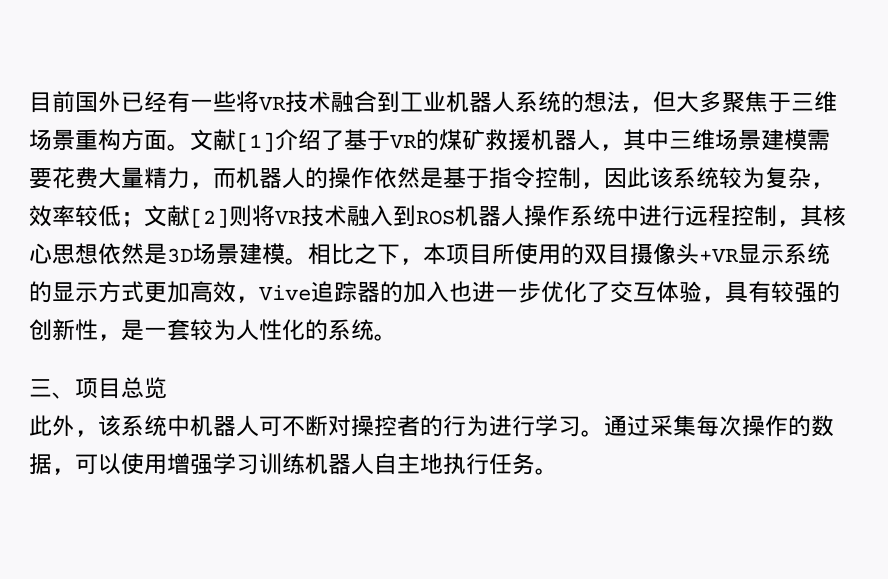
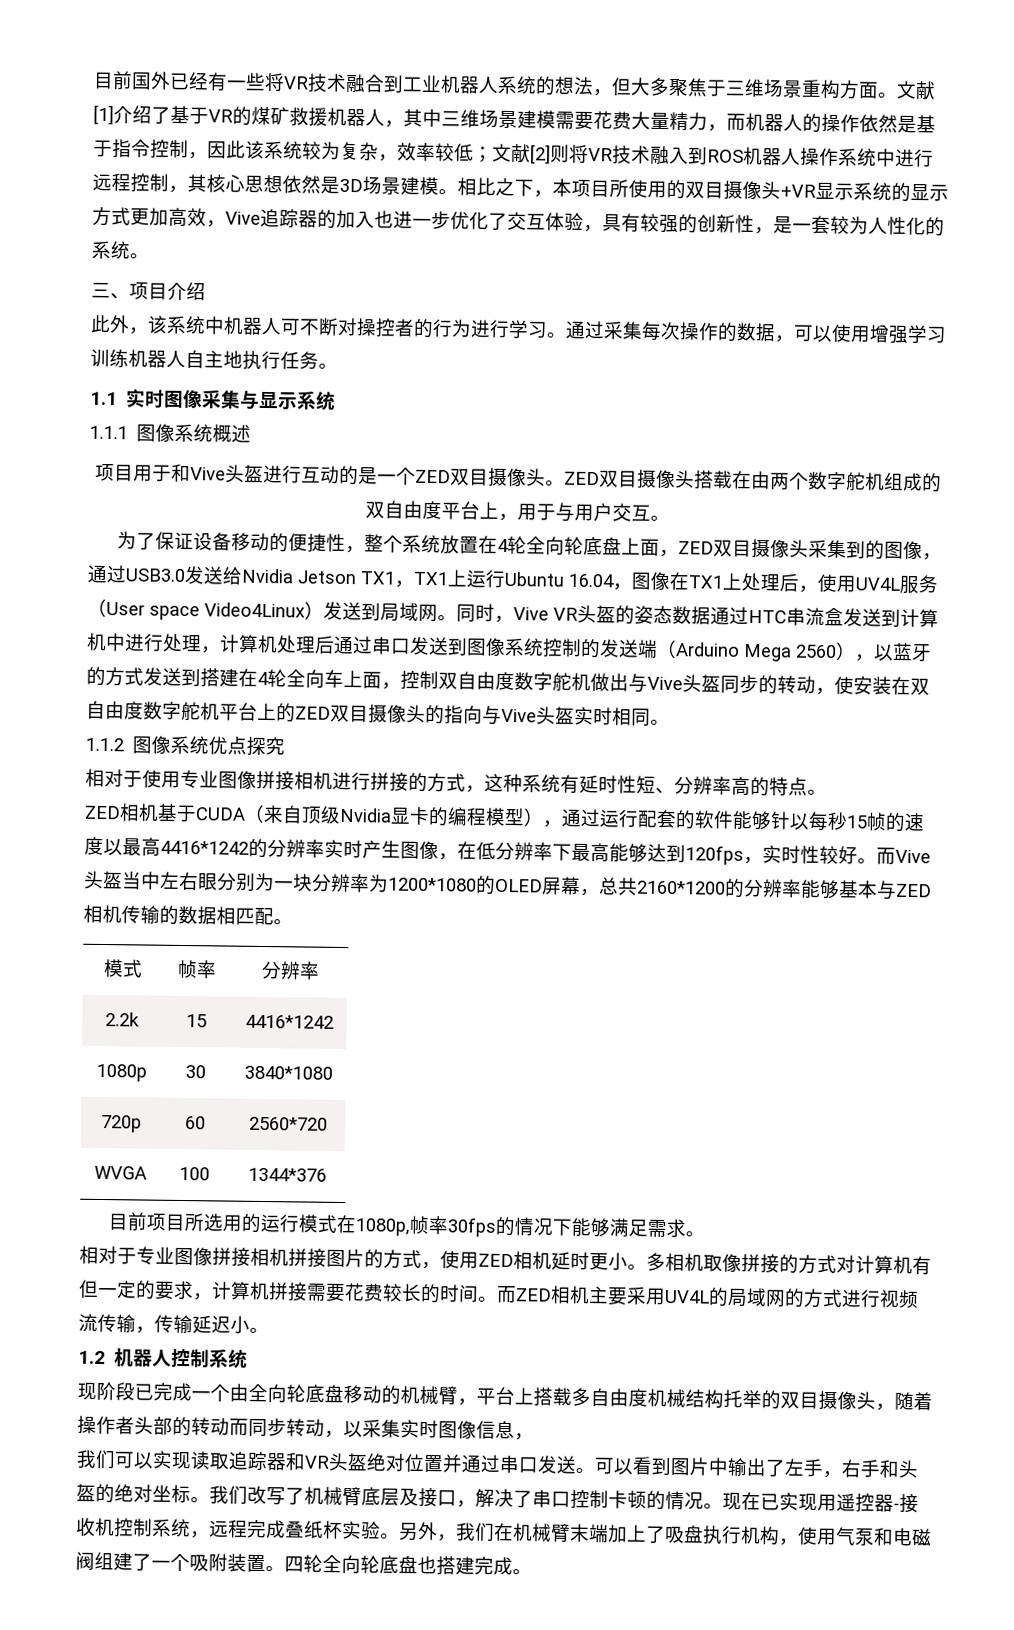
[121,377,167,399] 总览 -> [167,281,206,301] 介绍
(558, 471) none -> [90,388,337,411] [89,423,252,443] [94,463,942,493] [364,500,670,522] [116,531,942,561] [87,564,939,595] [87,598,939,628] [87,632,932,663] [86,666,930,696] [86,700,670,727] [85,735,286,757] [85,768,827,797] [84,803,925,832] [84,836,931,865] [84,870,932,900] [83,904,293,926] [102,959,143,978] [177,959,217,979] [260,960,320,980] [105,1012,140,1027] [186,1014,207,1028] [245,1014,334,1029] [95,1063,147,1082] [185,1065,206,1079] [244,1065,333,1080] [100,1114,142,1133] [185,1116,206,1130] [249,1116,328,1131] [93,1165,147,1180] [179,1166,210,1181] [248,1167,327,1182] [107,1212,705,1238] [79,1245,932,1276] [78,1279,919,1309] [78,1313,269,1335] [78,1348,249,1369] [77,1381,933,1411] [77,1415,534,1441] [76,1449,919,1479] [76,1483,919,1514] [76,1517,932,1547] [75,1551,532,1576] // 1.1实时图像采集与显示系统 // 1.1.1图像系统概述 // 项目用于和Vive头盔进行互动的是一个ZED双目摄像头。ZED双目摄像头搭载在由两个数字舵机组成的双自由度平台上，用于与用户交互。 // 为了保证设备移动的便捷性，整个系统放置在4轮全向轮底盘上面，ZED双目摄像头采集到的图像，通过USB3.0发送给Nvidia Jetson TX1，TX1上运行Ubuntu 16.04，图像在TX1上处理后，使用UV4L服务（User space Video4Linux）发送到局域网。同时，Vive VR头盔的姿态数据通过HTC串流盒发送到计算机中进行处理，计算机处理后通过串口发送到图像系统控制的发送端（Arduino Mega 2560），以蓝牙的方式发送到搭建在4轮全向车上面，控制双自由度数字舵机做出与Vive头盔同步的转动，使安装在双自由度数字舵机平台上的ZED双目摄像头的指向与Vive头盔实时相同。 // 1.1.2图像系统优点探究 // 相对于使用专业图像拼接相机进行拼接的方式，这种系统有延时性短、分辨率高的特点。 // ZED相机基于CUDA（来自顶级Nvidia显卡的编程模型），通过运行配套的软件能够针以每秒15帧的速度以最高4416*1242的分辨率实时产生图像，在低分辨率下最高能够达到120fps，实时性较好。而Vive头盔当中左右眼分别为一块分辨率为1200*1080的OLED屏幕，总共2160*1200的分辨率能够基本与ZED相机传输的数据相匹配。 // 模式 | 帧率 | 分辨率 // 2.2k | 15 | 4416*1242 // 1080p | 30 | 3840*1080 // 720p | 60 | 2560*720 // WVGA | 100 | 1344*376 // 目前项目所选用的运行模式在1080p,帧率30fps的情况下能够满足需求。 // 相对于专业图像拼接相机拼接图片的方式，使用ZED相机延时更小。多相机取像拼接的方式对计算机有但一定的要求，计算机拼接需要花费较长的时间。而ZED相机主要采用UV4L的局域网的方式进行视频流传输，传输延迟小。 // 1.2机器人控制系统 // 现阶段已完成一个由全向轮底盘移动的机械臂，平台上搭载多自由度机械结构托举的双目摄像头，随着操作者头部的转动而同步转动，以采集实时图像信息， // 我们可以实现读取追踪器和VR头盔绝对位置并通过串口发送。可以看到图片中输出了左手，右手和头盔的绝对坐标。我们改写了机械臂底层及接口，解决了串口控制卡顿的情况。现在已实现用遥控器-接收机控制系统，远程完成叠纸杯实验。另外，我们在机械臂末端加上了吸盘执行机构，使用气泵和电磁阀组建了一个吸附装置。四轮全向轮底盘也搭建完成。

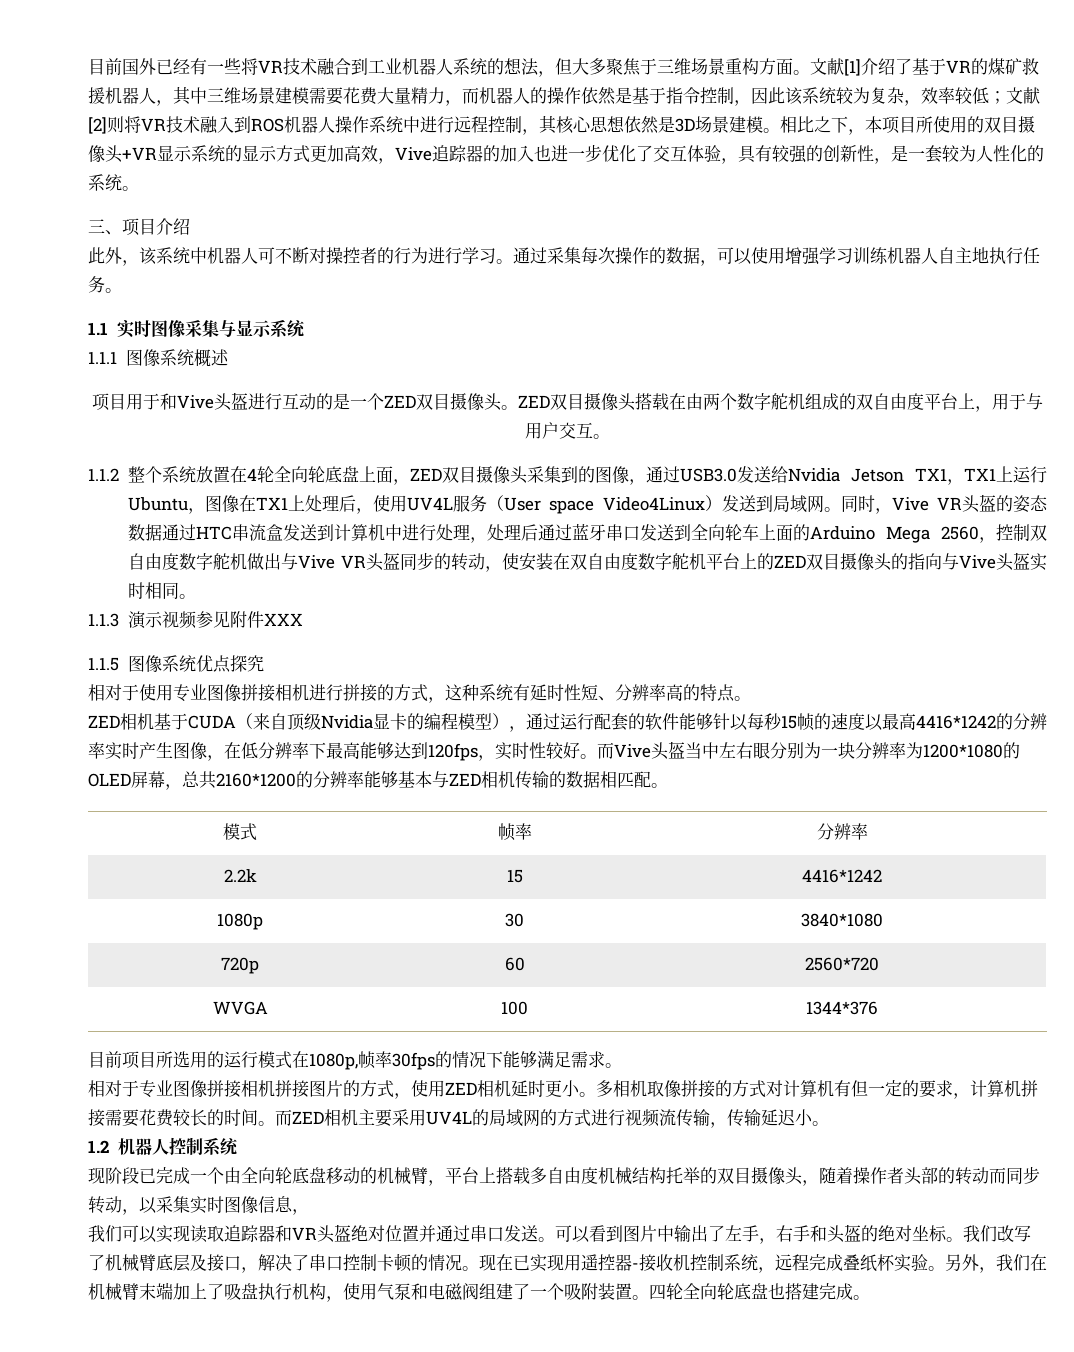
[116,531,365,554] 为了保证设备移动的便捷性， -> [88,468,119,481] 1.1.2
[568,573,614,588] 16.04 -> (188, 504) none
[219,634,278,654] 计算机 -> (487, 540) none
(373, 645) none -> [571,523,606,541] 蓝牙
[466,637,932,663] [86,666,382,689] 图像系统控制的发送端（Arduino Mega 2560），以蓝牙的方式发送到搭建在4轮全向车上面 -> [690,524,979,543] 全向轮车上面的Arduino Mega 2560
(683, 683) none -> [341,555,366,568] VR
[85,737,124,752] 1.1.2 -> [88,611,303,629] [88,657,119,671] 1.1.3演示视频参见附件XXX // 1.1.5

